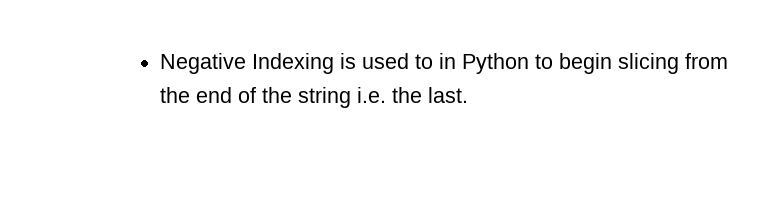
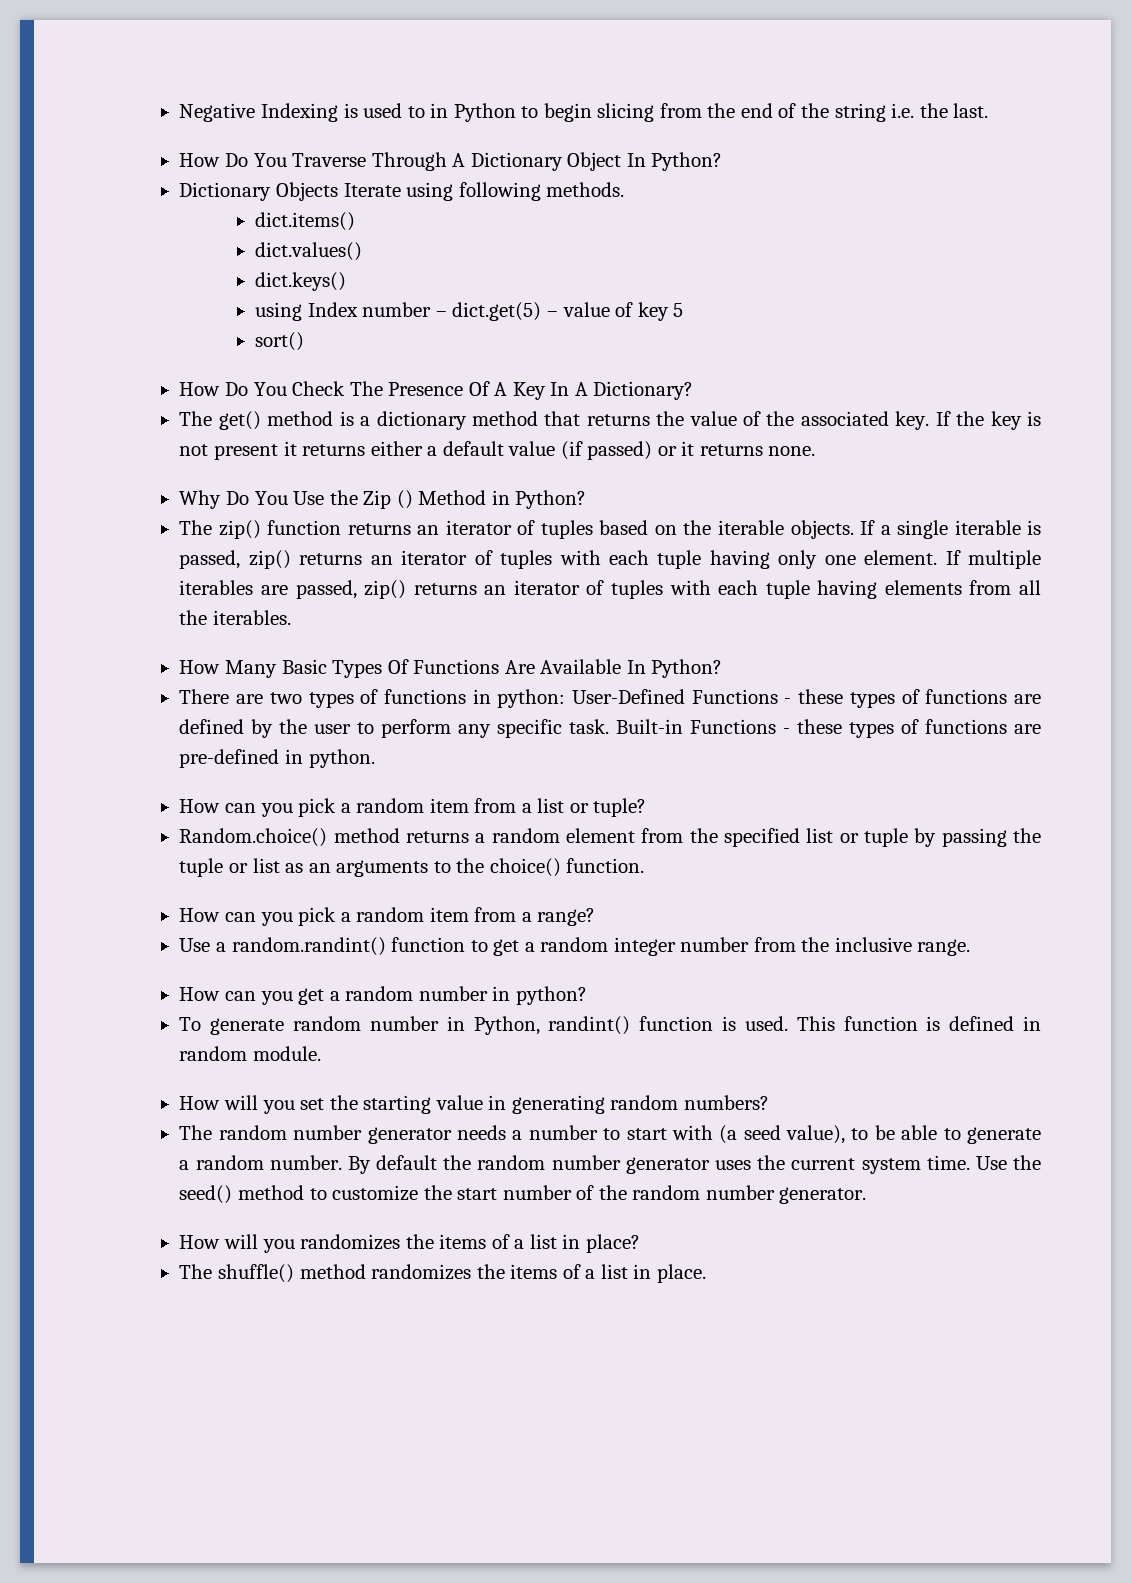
(469, 95) none -> [179,152,723,171] [179,182,625,201] [255,212,356,231] [255,242,363,261] [255,272,347,291] [255,302,684,321] [255,332,305,351] [179,381,694,400] [179,411,1042,430] [179,441,816,460] [179,490,587,509] [179,520,1041,539] [179,550,1042,569] [179,580,1042,599] [179,610,292,625] [179,659,723,678] [179,689,1042,708] [179,719,1041,738] [179,749,375,768] [179,798,647,817] [179,828,1041,847] [179,858,645,877] [179,907,596,926] [179,937,971,956] [179,986,587,1005] [179,1016,1041,1035] [179,1046,322,1061] [179,1095,769,1114] [179,1125,1042,1144] [179,1155,1041,1174] [179,1185,867,1204] [179,1234,640,1253] [179,1264,706,1283] // How Do You Traverse Through A Dictionary Object In Python? // Dictionary Objects Iterate using following methods. // dict.items() // dict.values() // dict.keys() // using Index number – dict.get(5) – value of key 5 // sort() // How Do You Check The Presence Of A Key In A Dictionary? // The get() method is a dictionary method that returns the value of the associated key. If the key is not present it returns either a default value (if passed) or it returns none. // Why Do You Use the Zip () Method in Python? // The zip() function returns an iterator of tuples based on the iterable objects. If a single iterable is passed, zip() returns an iterator of tuples with each tuple having only one element. If multiple iterables are passed, zip() returns an iterator of tuples with each tuple having elements from all the iterables. // How Many Basic Types Of Functions Are Available In Python? // There are two types of functions in python: User-Defined Functions - these types of functions are defined by the user to perform any specific task. Built-in Functions - these types of functions are pre-defined in python. // How can you pick a random item from a list or tuple? // Random.choice() method returns a random element from the specified list or tuple by passing the tuple or list as an arguments to the choice() function. // How can you pick a random item from a range? // Use a random.randint() function to get a random integer number from the inclusive range. // How can you get a random number in python? // To generate random number in Python, randint() function is used. This function is defined in random module. // How will you set the starting value in generating random numbers? // The random number generator needs a number to start with (a seed value), to be able to generate a random number. By default the random number generator uses the current system time. Use the seed() method to customize the start number of the random number generator. // How will you randomizes the items of a list in place? // The shuffle() method randomizes the items of a list in place.

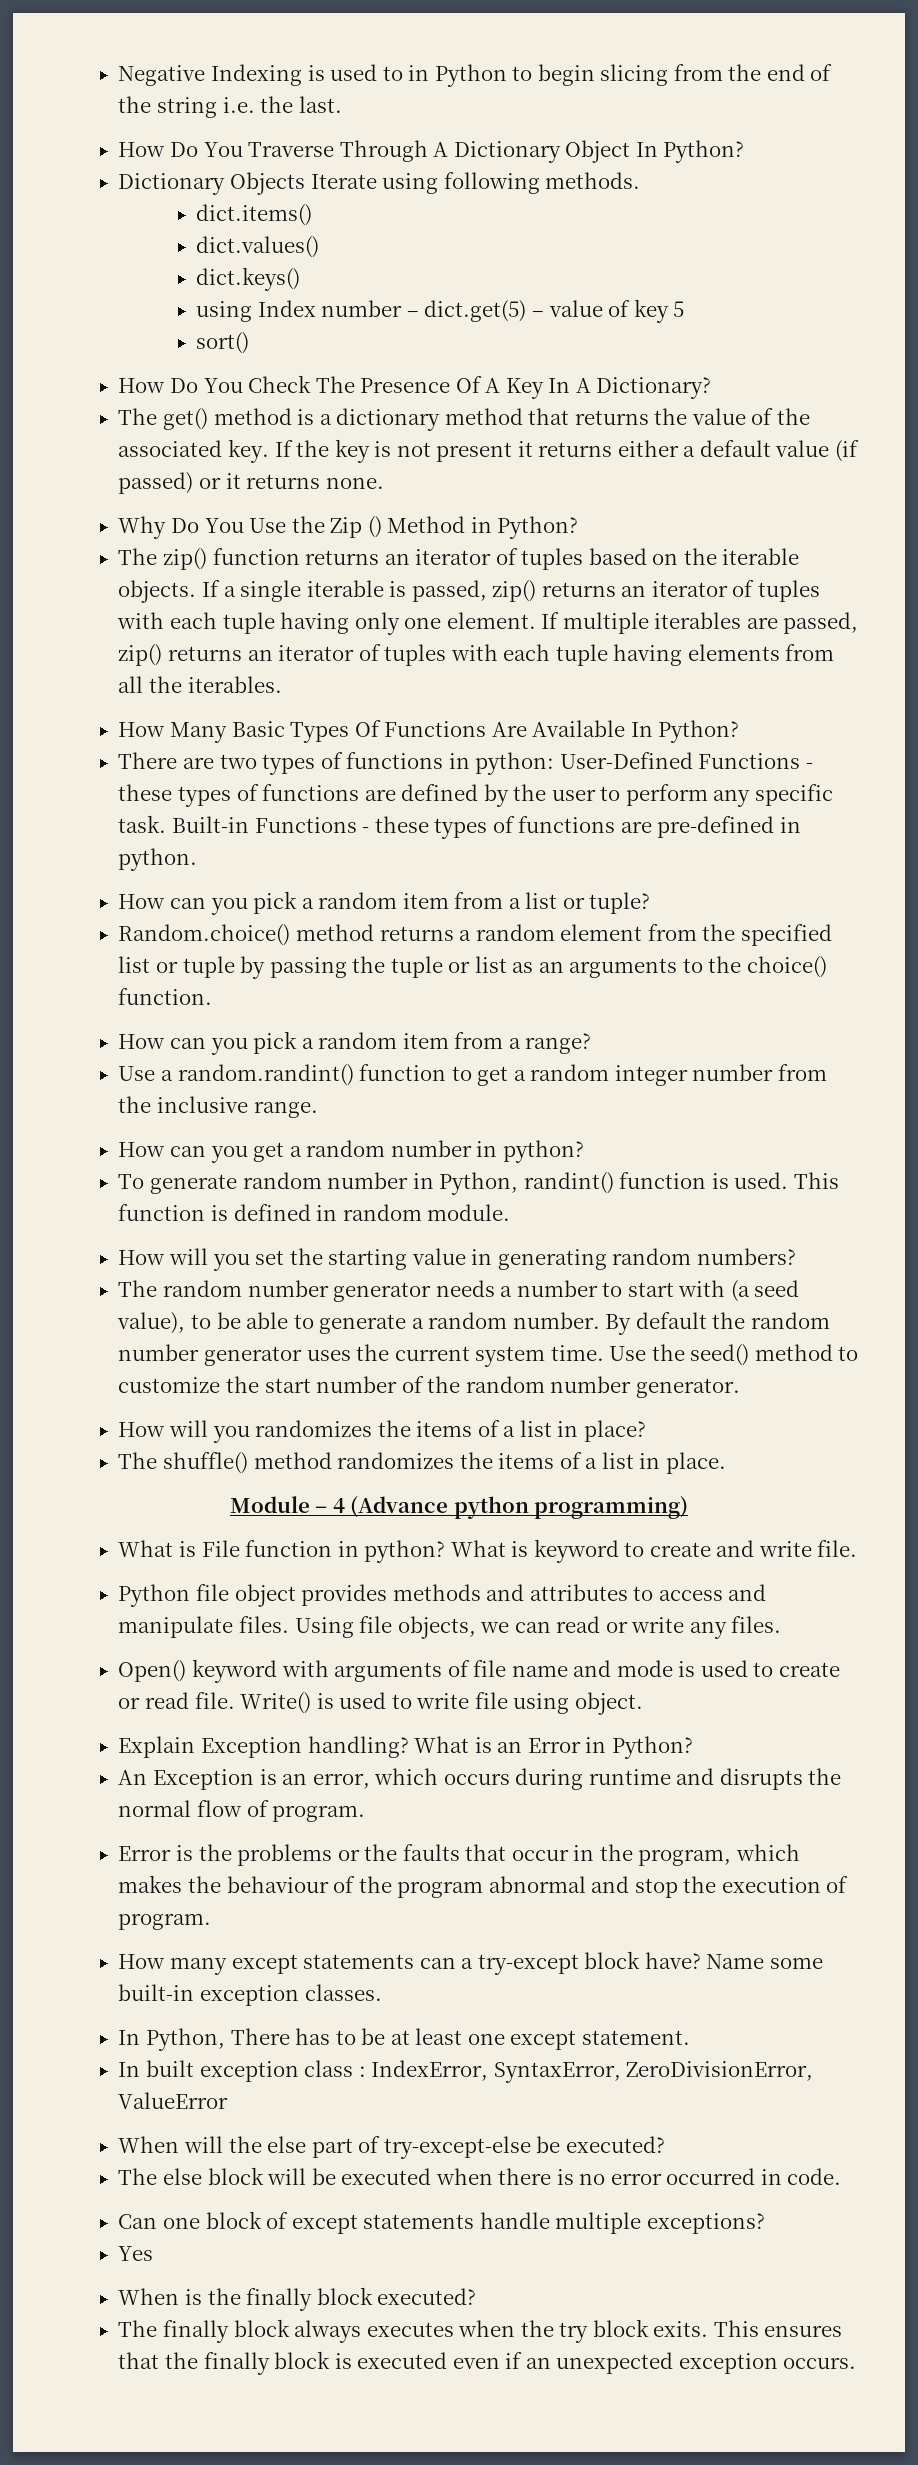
(706, 1273) none -> [229,1496,689,1519] [118,1539,858,1563] [118,1584,767,1607] [118,1616,782,1639] [118,1659,840,1683] [118,1692,643,1715] [118,1736,693,1759] [118,1768,842,1790] [118,1800,366,1822] [118,1844,800,1866] [118,1875,849,1898] [118,1913,212,1930] [118,1951,823,1975] [118,1984,382,2006] [118,2028,690,2051] [118,2060,814,2083] [118,2092,229,2109] [118,2136,665,2159] [118,2167,842,2185] [118,2211,765,2234] [118,2246,154,2261] [118,2287,477,2311] [118,2319,843,2343] [118,2351,857,2375] // Module – 4 (Advance python programming) // What is File function in python? What is keyword to create and write file. // Python file object provides methods and attributes to access and manipulate files. Using file objects, we can read or write any files. // Open() keyword with arguments of file name and mode is used to create or read file. Write() is used to write file using object. // Explain Exception handling? What is an Error in Python? // An Exception is an error, which occurs during runtime and disrupts the normal flow of program. // Error is the problems or the faults that occur in the program, which makes the behaviour of the program abnormal and stop the execution of program. // How many except statements can a try-except block have? Name some built-in exception classes. // In Python, There has to be at least one except statement. // In built exception class : IndexError, SyntaxError, ZeroDivisionError, ValueError // When will the else part of try-except-else be executed? // The else block will be executed when there is no error occurred in code. // Can one block of except statements handle multiple exceptions? // Yes // When is the finally block executed? // The finally block always executes when the try block exits. This ensures that the finally block is executed even if an unexpected exception occurs.

